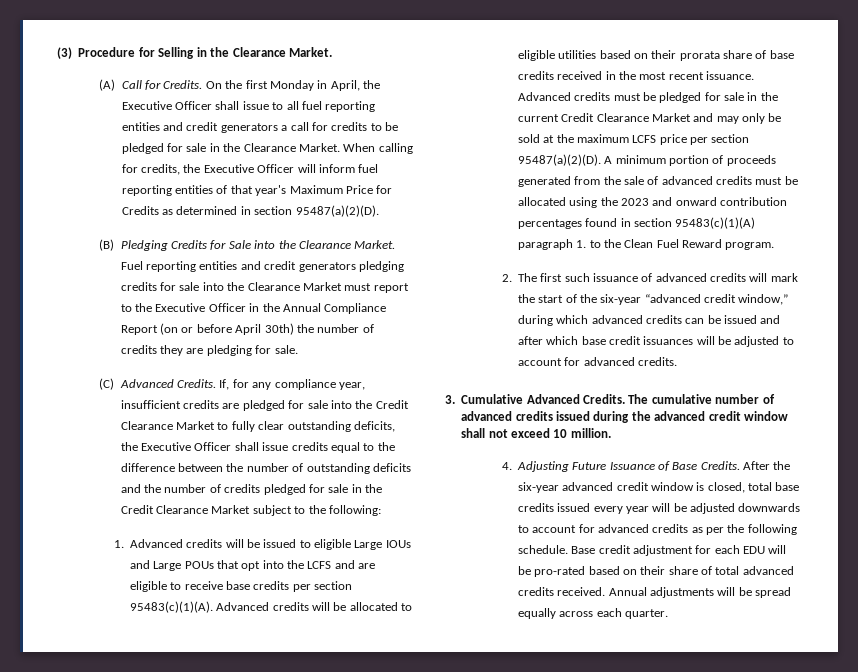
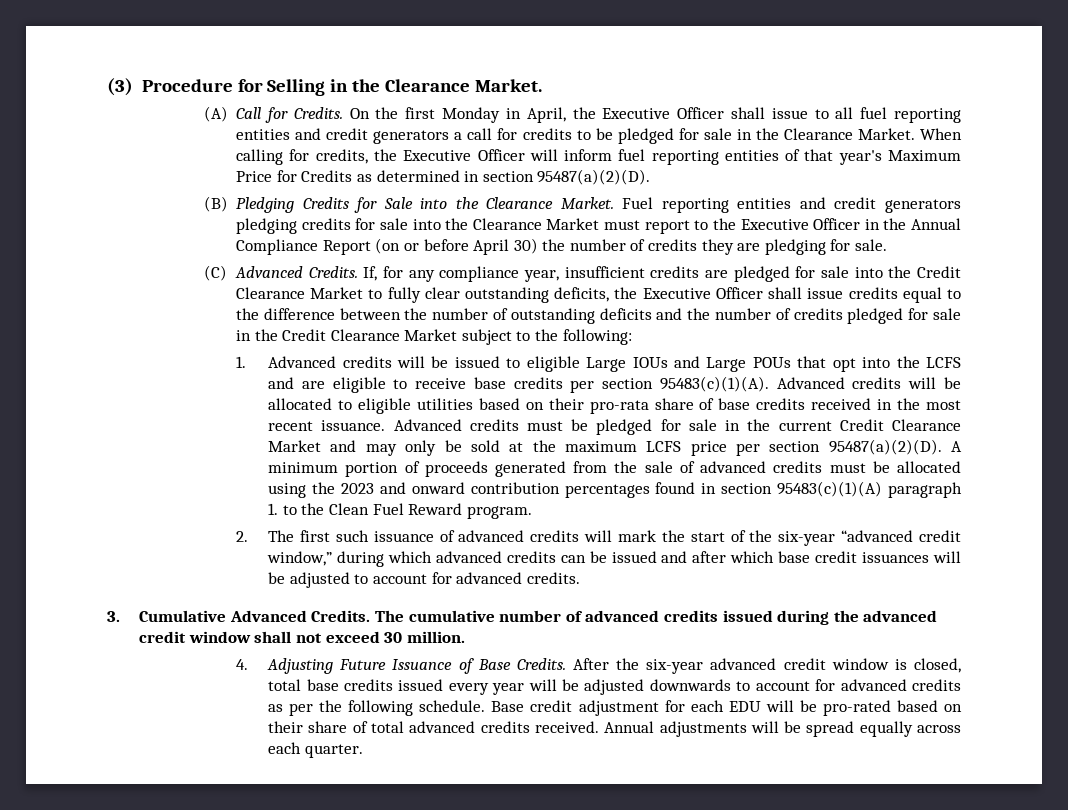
[264,323,294,335] 30th) -> [513,238,538,254] 30)
[679,51,720,61] prorata -> [589,400,649,414] pro-rata
[553,429,568,438] 10 -> [384,632,403,643] 30

